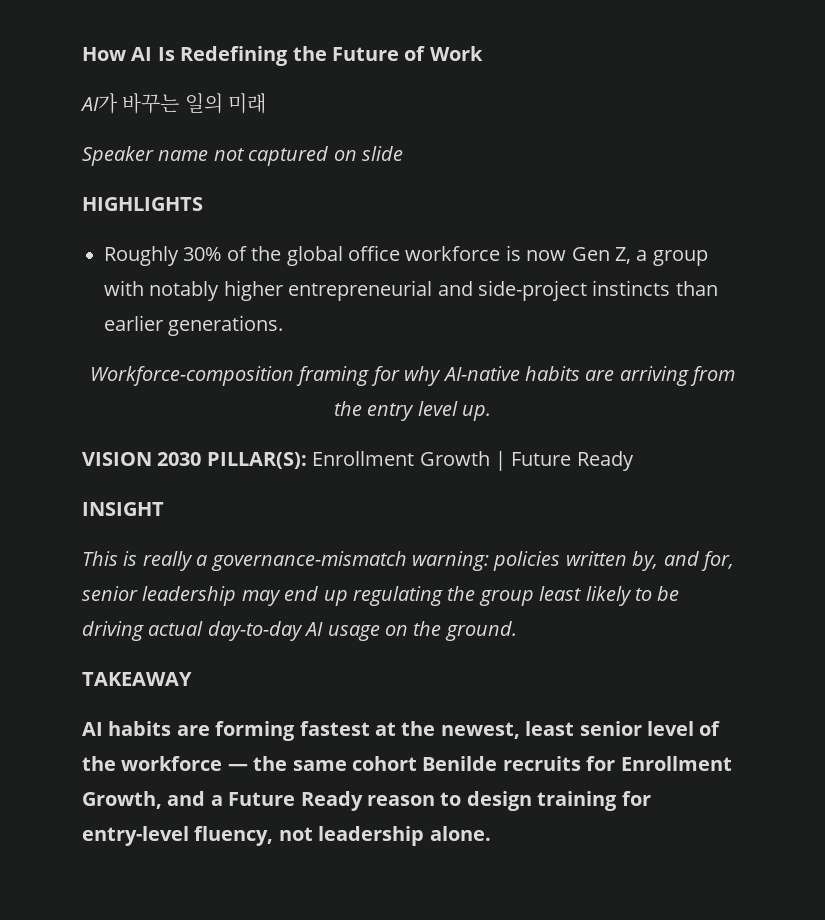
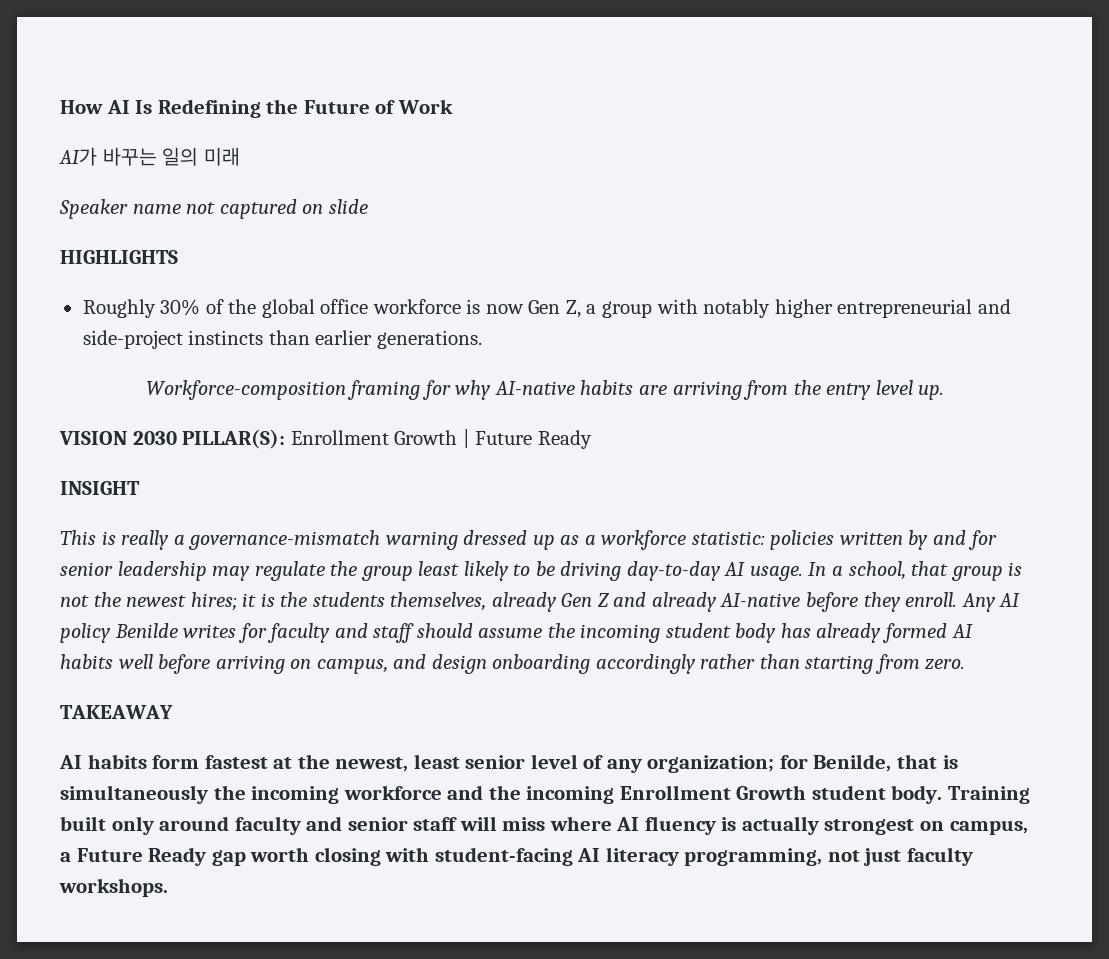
[412,551,734,571] [82,586,443,606] warning: policies written by, and for, senior leadership may end up regulating -> [385,530,997,550] [60,561,325,581] warning dressed up as a workforce statistic: policies written by and for senior leadership may regulate
[148,621,204,636] actual -> (622, 571) none
[327,621,517,641] usage on the ground. -> [749,561,1023,581] [60,592,1021,612] [60,623,973,643] [60,654,966,674] usage. In a school, that group is not the newest hires; it is the students themselves, already Gen Z and already AI-native before they enroll. Any AI policy Benilde writes for faculty and staff should assume the incoming student body has already formed AI habits well before arriving on campus, and design onboarding accordingly rather than starting from zero.
[176,721,296,741] are forming -> [152,755,200,769] form
[82,756,732,771] [82,791,651,811] [82,826,491,846] the workforce — the same cohort Benilde recruits for Enrollment Growth, and a Future Ready reason to design training for entry-level fluency, not leadership alone. -> [606,754,958,773] [60,785,1030,804] [60,816,1028,835] [60,847,973,866] [59,878,168,897] any organization; for Benilde, that is simultaneously the incoming workforce and the incoming Enrollment Growth student body. Training built only around faculty and senior staff will miss where AI fluency is actually strongest on campus, a Future Ready gap worth closing with student-facing AI literacy programming, not just faculty workshops.

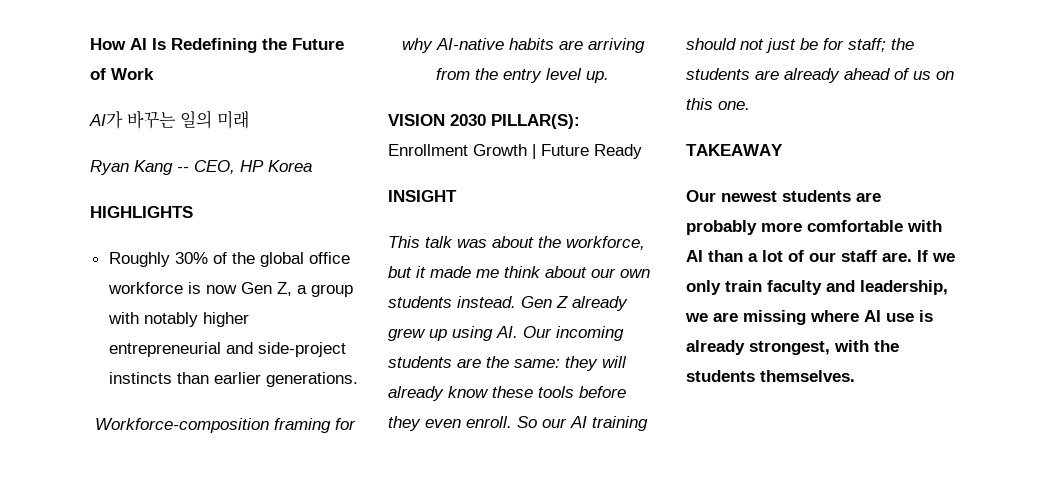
[59,199,368,219] Speaker name not captured on slide -> [90,160,312,175] Ryan Kang -- CEO, HP Korea
[101,530,997,550] [60,561,1023,581] [60,592,1021,612] [60,623,973,643] [60,654,966,674] [60,705,173,719] [59,754,958,773] [60,785,1030,804] [60,816,1028,835] [60,847,973,866] [59,878,168,897] is really a governance-mismatch warning dressed up as a workforce statistic: policies written by and for senior leadership may regulate the group least likely to be driving day-to-day AI usage. In a school, that group is not the newest hires; it is the students themselves, already Gen Z and already AI-native before they enroll. Any AI policy Benilde writes for faculty and staff should assume the incoming student body has already formed AI habits well before arriving on campus, and design onboarding accordingly rather than starting from zero. // TAKEAWAY // AI habits form fastest at the newest, least senior level of any organization; for Benilde, that is simultaneously the incoming workforce and the incoming Enrollment Growth student body. Training built only around faculty and senior staff will miss where AI fluency is actually strongest on campus, a Future Ready gap worth closing with student-facing AI literacy programming, not just faculty workshops. -> [425,236,645,250] [388,266,650,278] [388,296,628,311] [388,326,624,341] [388,356,627,371] [388,386,626,401] [388,416,648,431] [686,38,914,53] [686,68,954,83] [686,98,750,110] [686,144,783,156] [686,190,881,202] [686,220,942,235] [686,250,955,262] [686,280,948,295] [685,310,933,325] [686,340,899,355] [686,370,855,382] talk was about the workforce, but it made me think about our own students instead. Gen Z already grew up using AI. Our incoming students are the same: they will already know these tools before they even enroll. So our AI training should not just be for staff; the students are already ahead of us on this one. // TAKEAWAY // Our newest students are probably more comfortable with AI than a lot of our staff are. If we only train faculty and leadership, we are missing where AI use is already strongest, with the students themselves.

